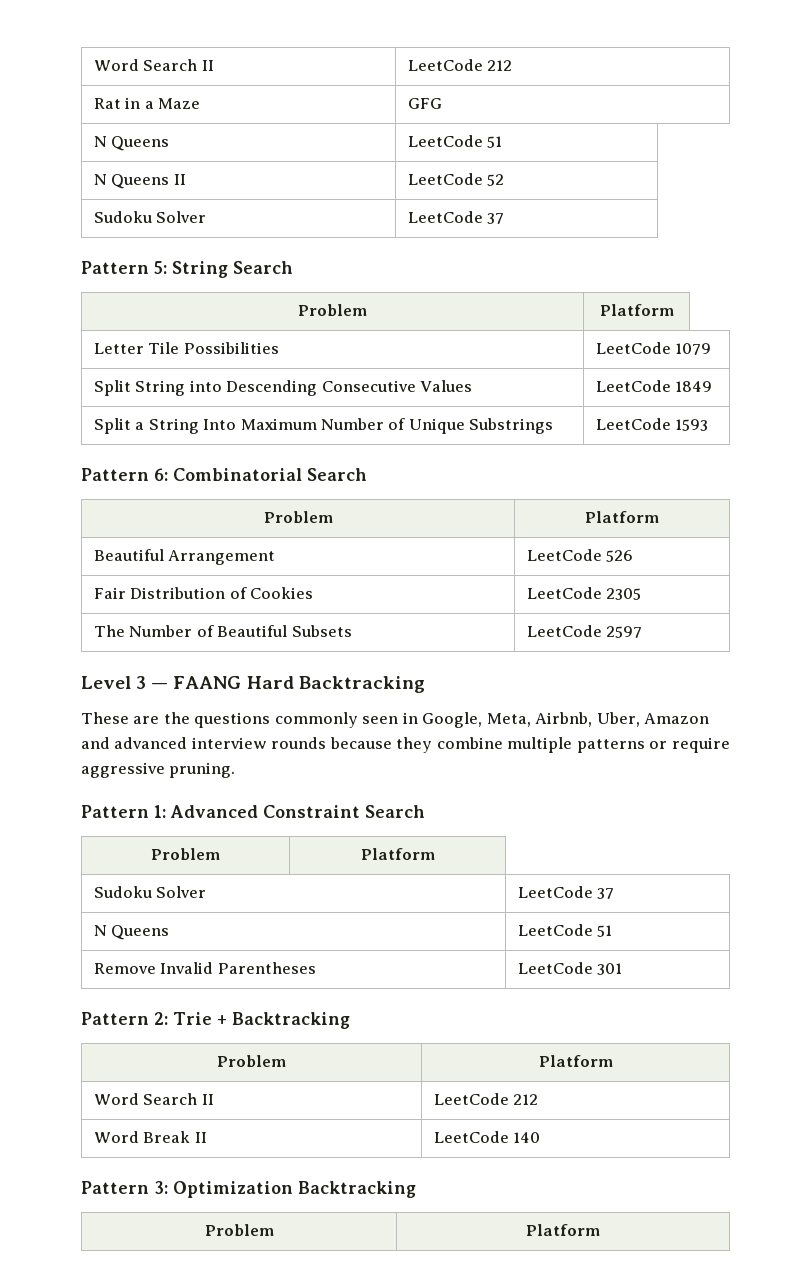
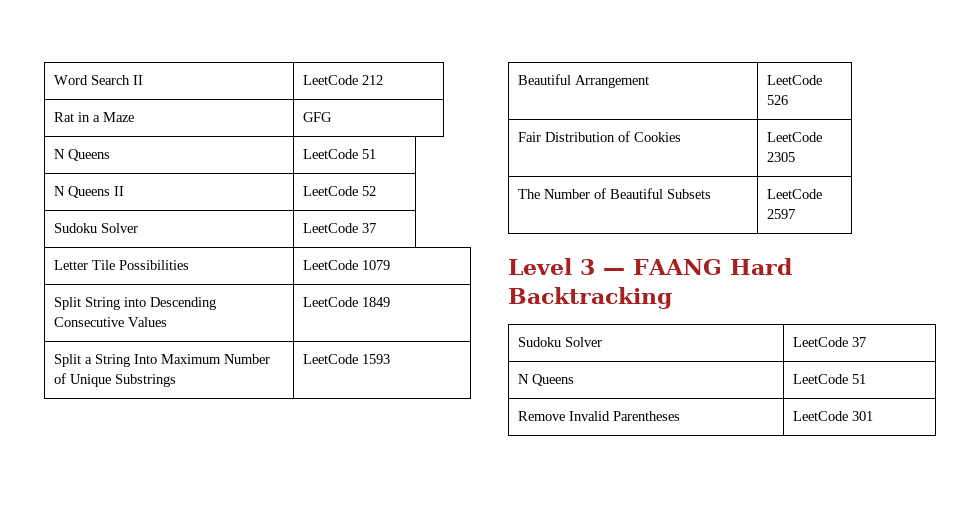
[81,261,293,278] [298,304,367,316] [599,304,674,316] // Pattern 5: String Search // Problem | Platform -> (376, 228) none
[81,468,367,481] [263,511,333,523] [585,511,659,523] // Pattern 6: Combinatorial Search // Problem | Platform -> (390, 359) none
[81,712,710,728] [81,737,730,753] [81,762,236,778] [81,805,425,818] [151,848,220,860] [360,848,435,860] // These are the questions commonly seen in Google, Meta, Airbnb, Uber, Amazon and advanced interview rounds because they combine multiple patterns or require aggressive pruning. // Pattern 1: Advanced Constraint Search // Problem | Platform -> (672, 298) none
[81,1012,350,1029] [217,1055,286,1067] [538,1055,613,1067] [93,1093,214,1105] [433,1093,539,1105] [93,1131,207,1143] [433,1131,541,1143] [81,1181,416,1198] [204,1224,274,1236] [526,1224,600,1236] // Pattern 2: Trie + Backtracking // Problem | Platform // Word Search II | LeetCode 212 // Word Break II | LeetCode 140 // Pattern 3: Optimization Backtracking // Problem | Platform -> (873, 416) none

